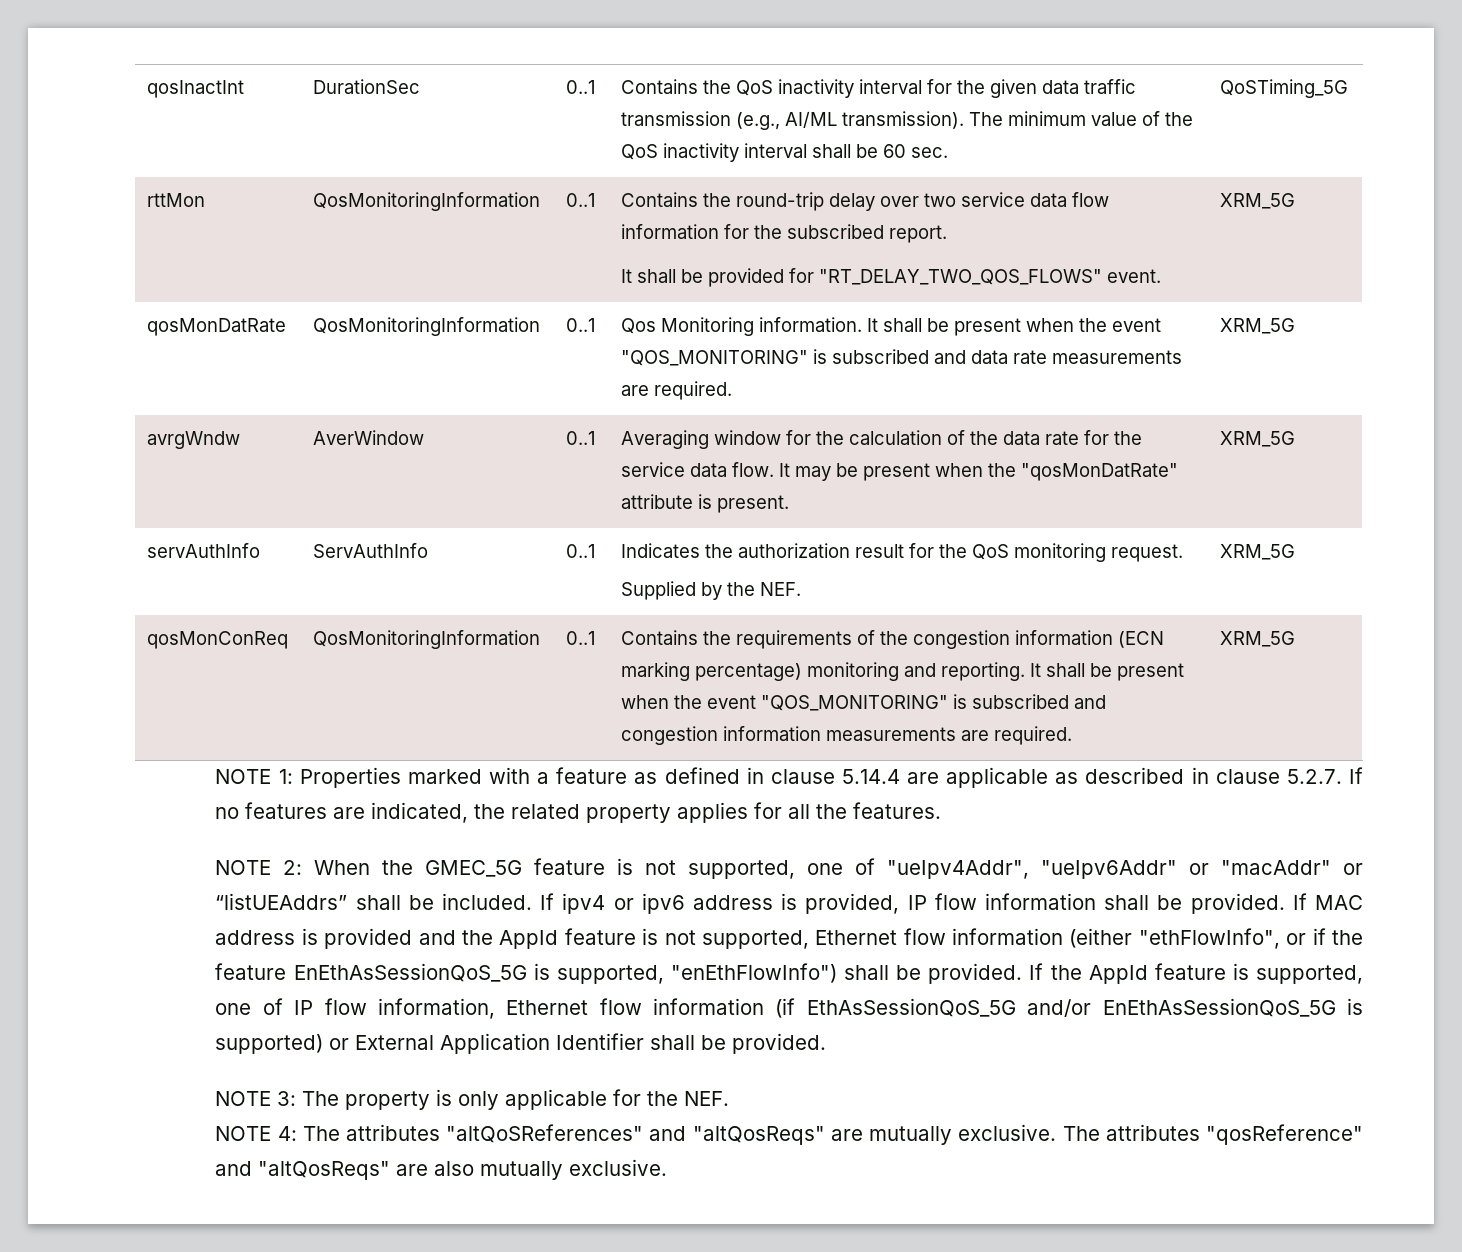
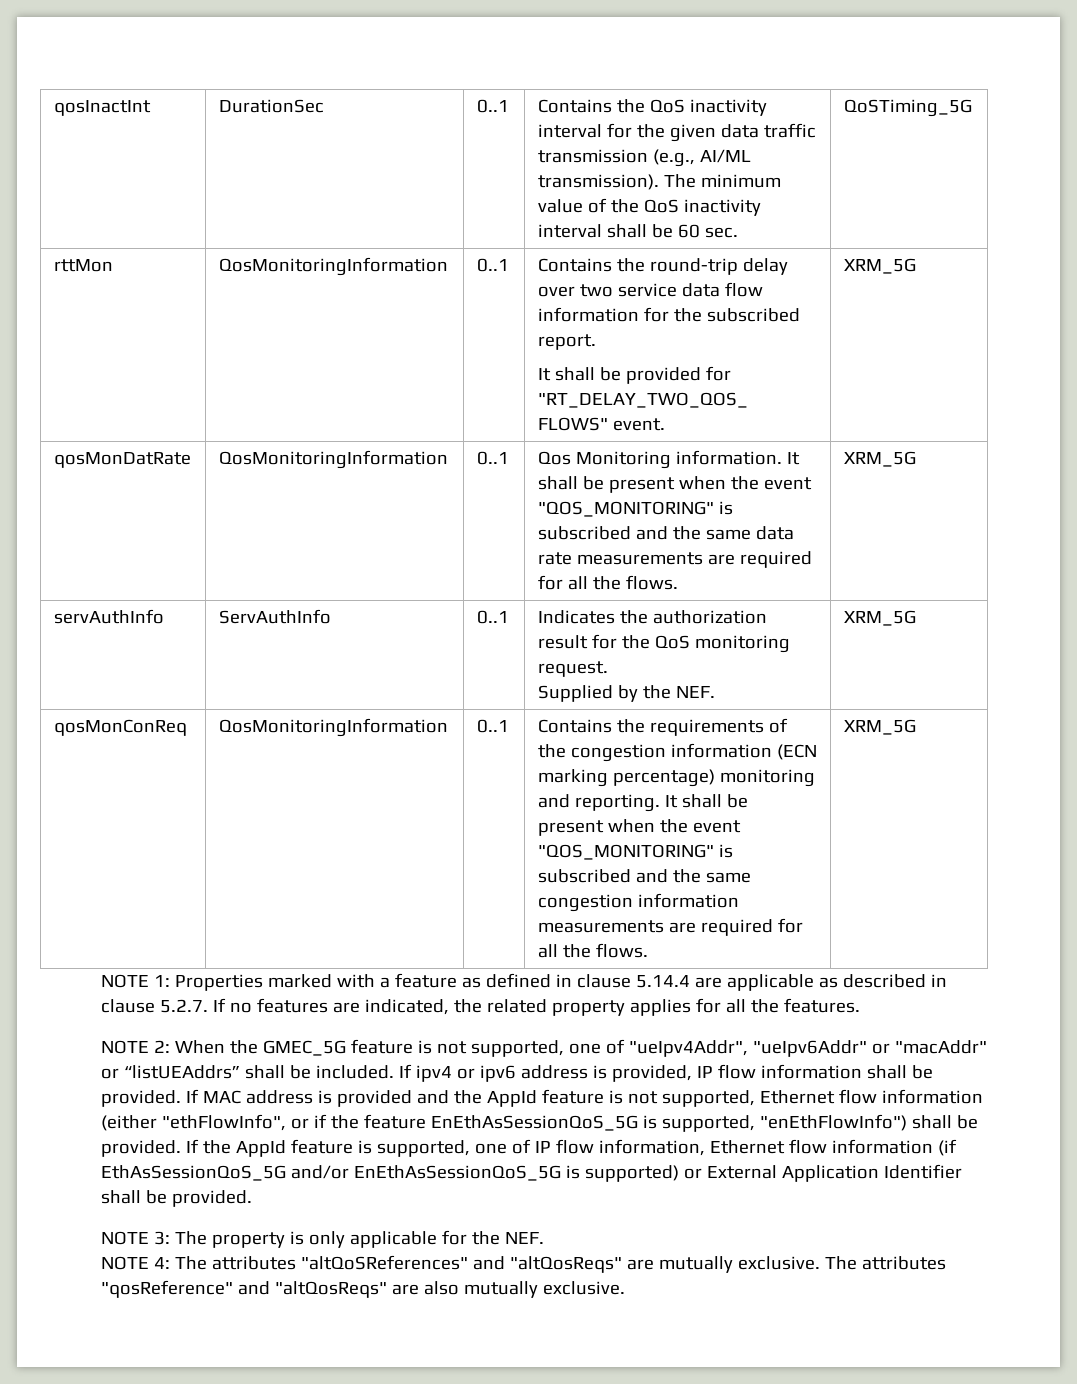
(967, 357) none -> [672,526,751,540] the same
[654,381,733,400] [1220,318,1296,334] [147,431,241,449] [313,430,425,445] [566,431,597,445] [621,430,1143,449] [621,462,1179,481] [621,494,790,513] required. | XRM_5G // avrgWndw | AverWindow | 0..1 | Averaging window for the calculation of the data rate for the service data flow. It may be present when the "qosMonDatRate" attribute is present. -> [739,551,812,568] [537,575,678,590] required for all the flows.
(1107, 702) none -> [672,869,751,883] the same
[994,726,1073,745] required. -> [700,918,803,936] [537,943,648,958] required for all the flows.

